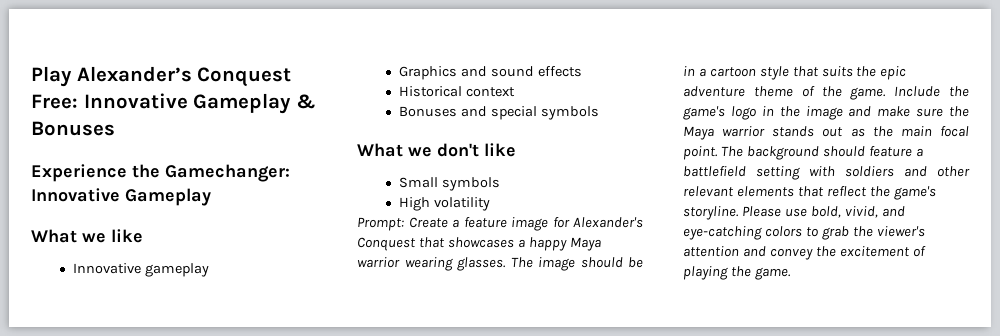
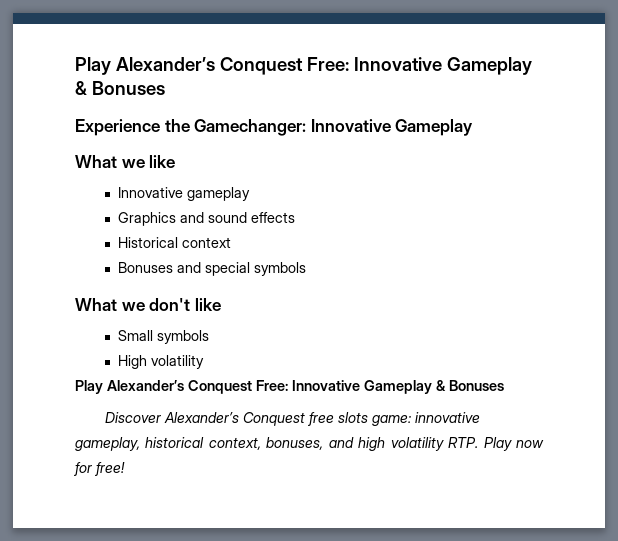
[357,217,643,231] [357,237,601,251] [357,257,643,271] [683,66,907,80] [683,86,969,100] [683,106,969,120] [683,126,969,140] [683,146,923,160] [683,166,970,180] [683,186,936,200] [683,206,905,220] [683,226,925,240] [683,246,926,260] [683,266,791,280] Prompt: Create a feature image for Alexander's Conquest that showcases a happy Maya warrior wearing glasses. The image should be in a cartoon style that suits the epic adventure theme of the game. Include the game's logo in the image and make sure the Maya warrior stands out as the main focal point. The background should feature a battlefield setting with soldiers and other relevant elements that reflect the game's storyline. Please use bold, vivid, and eye-catching colors to grab the viewer's attention and convey the excitement of playing the game. -> [75,380,504,394] [104,412,480,426] [75,437,545,451] [74,462,125,476] Play Alexander’s Conquest Free: Innovative Gameplay & Bonuses // Discover Alexander’s Conquest free slots game: innovative gameplay, historical context, bonuses, and high volatility RTP. Play now for free!

